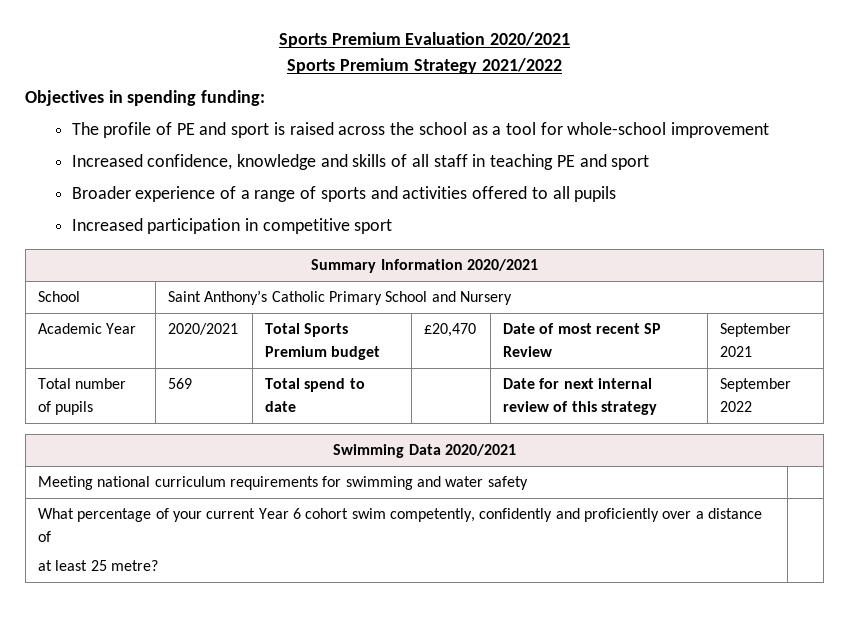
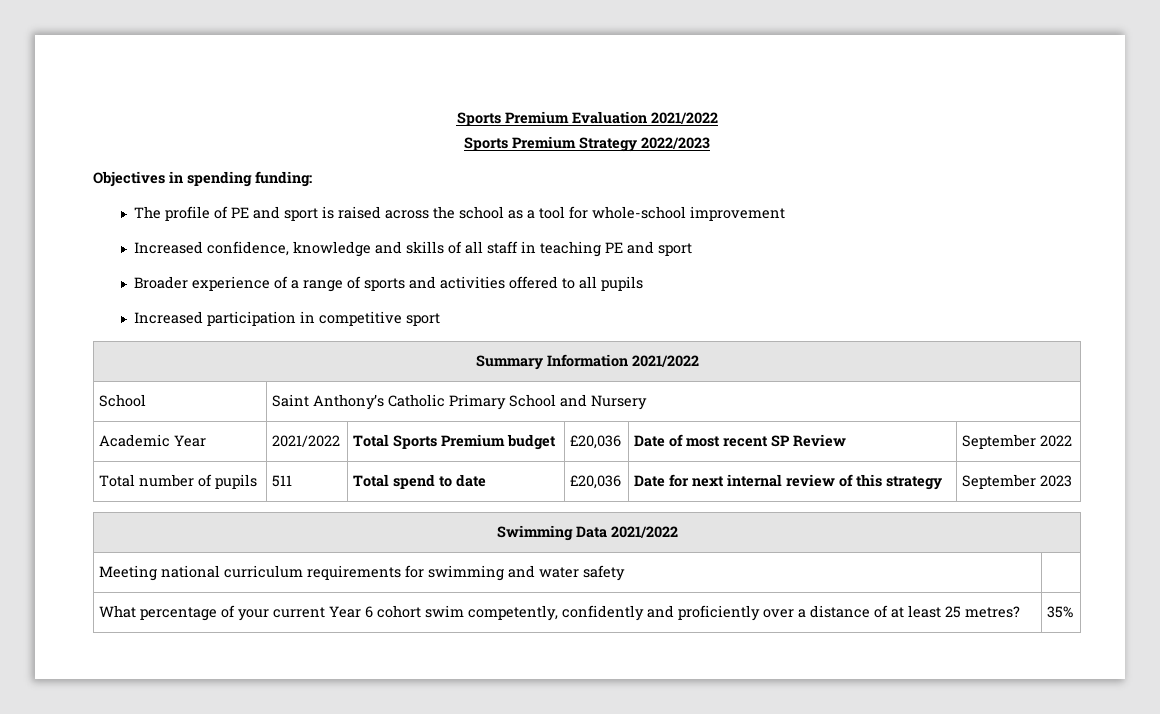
[490,32,571,46] 2020/2021 -> [650,112,718,124] 2021/2022
[481,58,562,72] 2021/2022 -> [641,137,710,149] 2022/2023
[466,259,538,271] 2020/2021 -> [631,355,699,367] 2021/2022
[168,323,239,335] 2020/2021 -> [271,435,340,447] 2021/2022
[424,323,477,337] £20,470 -> [569,435,621,449] £20,036
[720,346,753,357] 2021 -> [1039,435,1072,447] 2022
[168,378,193,389] 569 -> [271,475,292,487] 511
(297, 406) none -> [569,475,621,489] £20,036
[720,401,753,412] 2022 -> [1039,475,1072,487] 2023
[444,444,516,456] 2020/2021 -> [610,526,678,538] 2021/2022
(52, 536) // -> (888, 611) none
[111,560,159,571] metre? | -> [964,606,1020,618] [1046,606,1073,618] metres? | 35%

